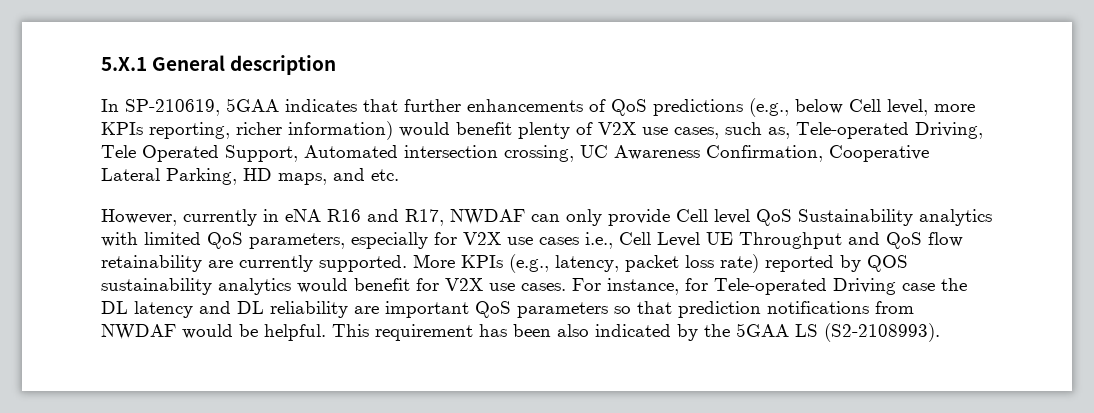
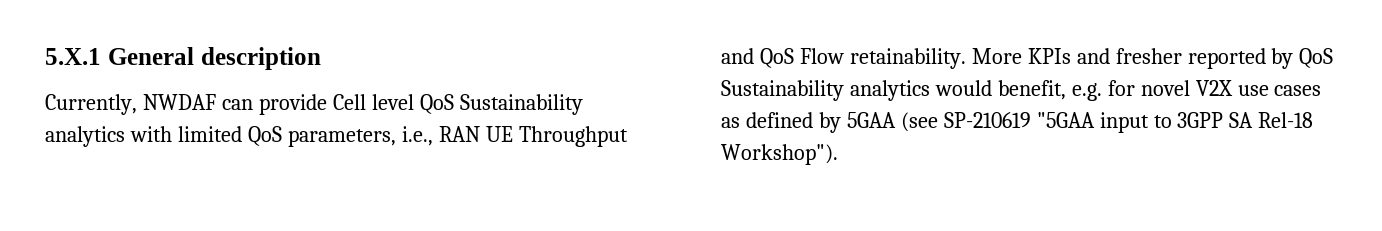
[101,98,975,117] [101,121,983,140] [101,145,929,162] [101,168,399,185] [101,209,444,226] In SP-210619, 5GAA indicates that further enhancements of QoS predictions (e.g., below Cell level, more KPIs reporting, richer information) would benefit plenty of V2X use cases, such as, Tele-operated Driving, Tele Operated Support, Automated intersection crossing, UC Awareness Confirmation, Cooperative Lateral Parking, HD maps, and etc. // However, currently in eNA R16 and R17, -> [45,94,137,115] Currently,
[566,209,602,226] only -> (253, 104) none
[351,232,963,249] [101,254,908,273] [101,278,967,295] [101,301,914,318] [101,323,940,342] especially for V2X use cases i.e., Cell Level UE Throughput and QoS flow retainability are currently supported. More KPIs (e.g., latency, packet loss rate) reported by QOS sustainability analytics would benefit for V2X use cases. For instance, for Tele-operated Driving case the DL latency and DL reliability are important QoS parameters so that prediction notifications from NWDAF would be helpful. This requirement has been also indicated by the 5GAA LS (S2-2108993). -> [401,126,628,147] [721,48,1334,69] [721,80,1322,101] [721,112,1314,133] [721,144,838,165] i.e., RAN UE Throughput and QoS Flow retainability. More KPIs and fresher reported by QoS Sustainability analytics would benefit, e.g. for novel V2X use cases as defined by 5GAA (see SP-210619 "5GAA input to 3GPP SA Rel-18 Workshop").

